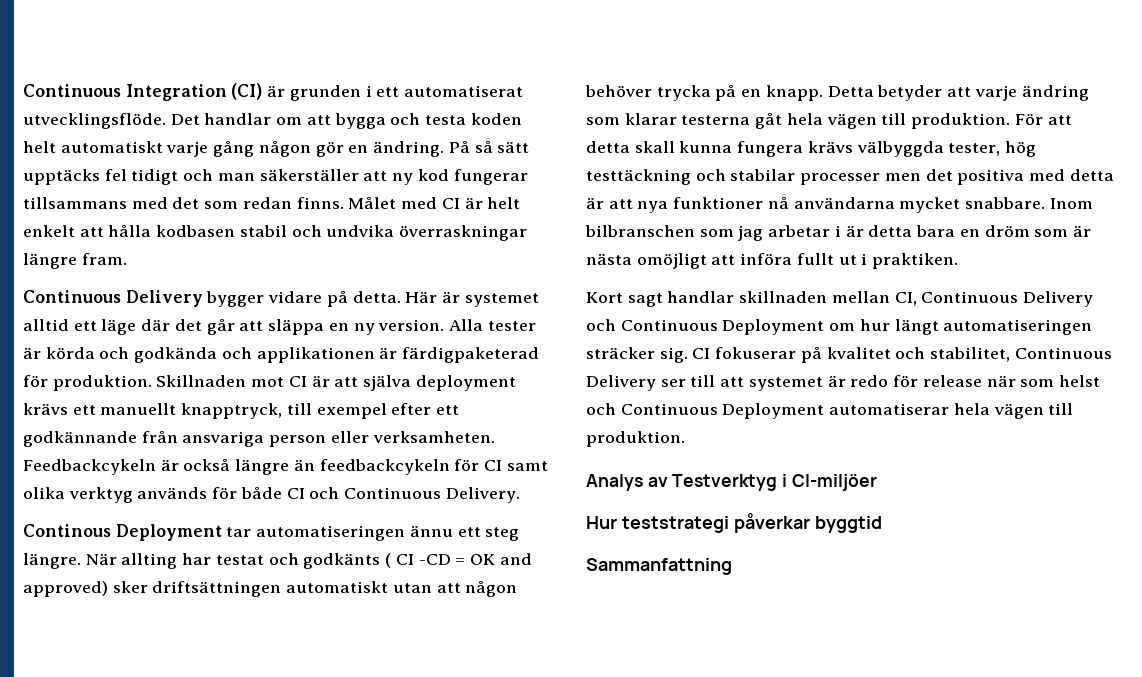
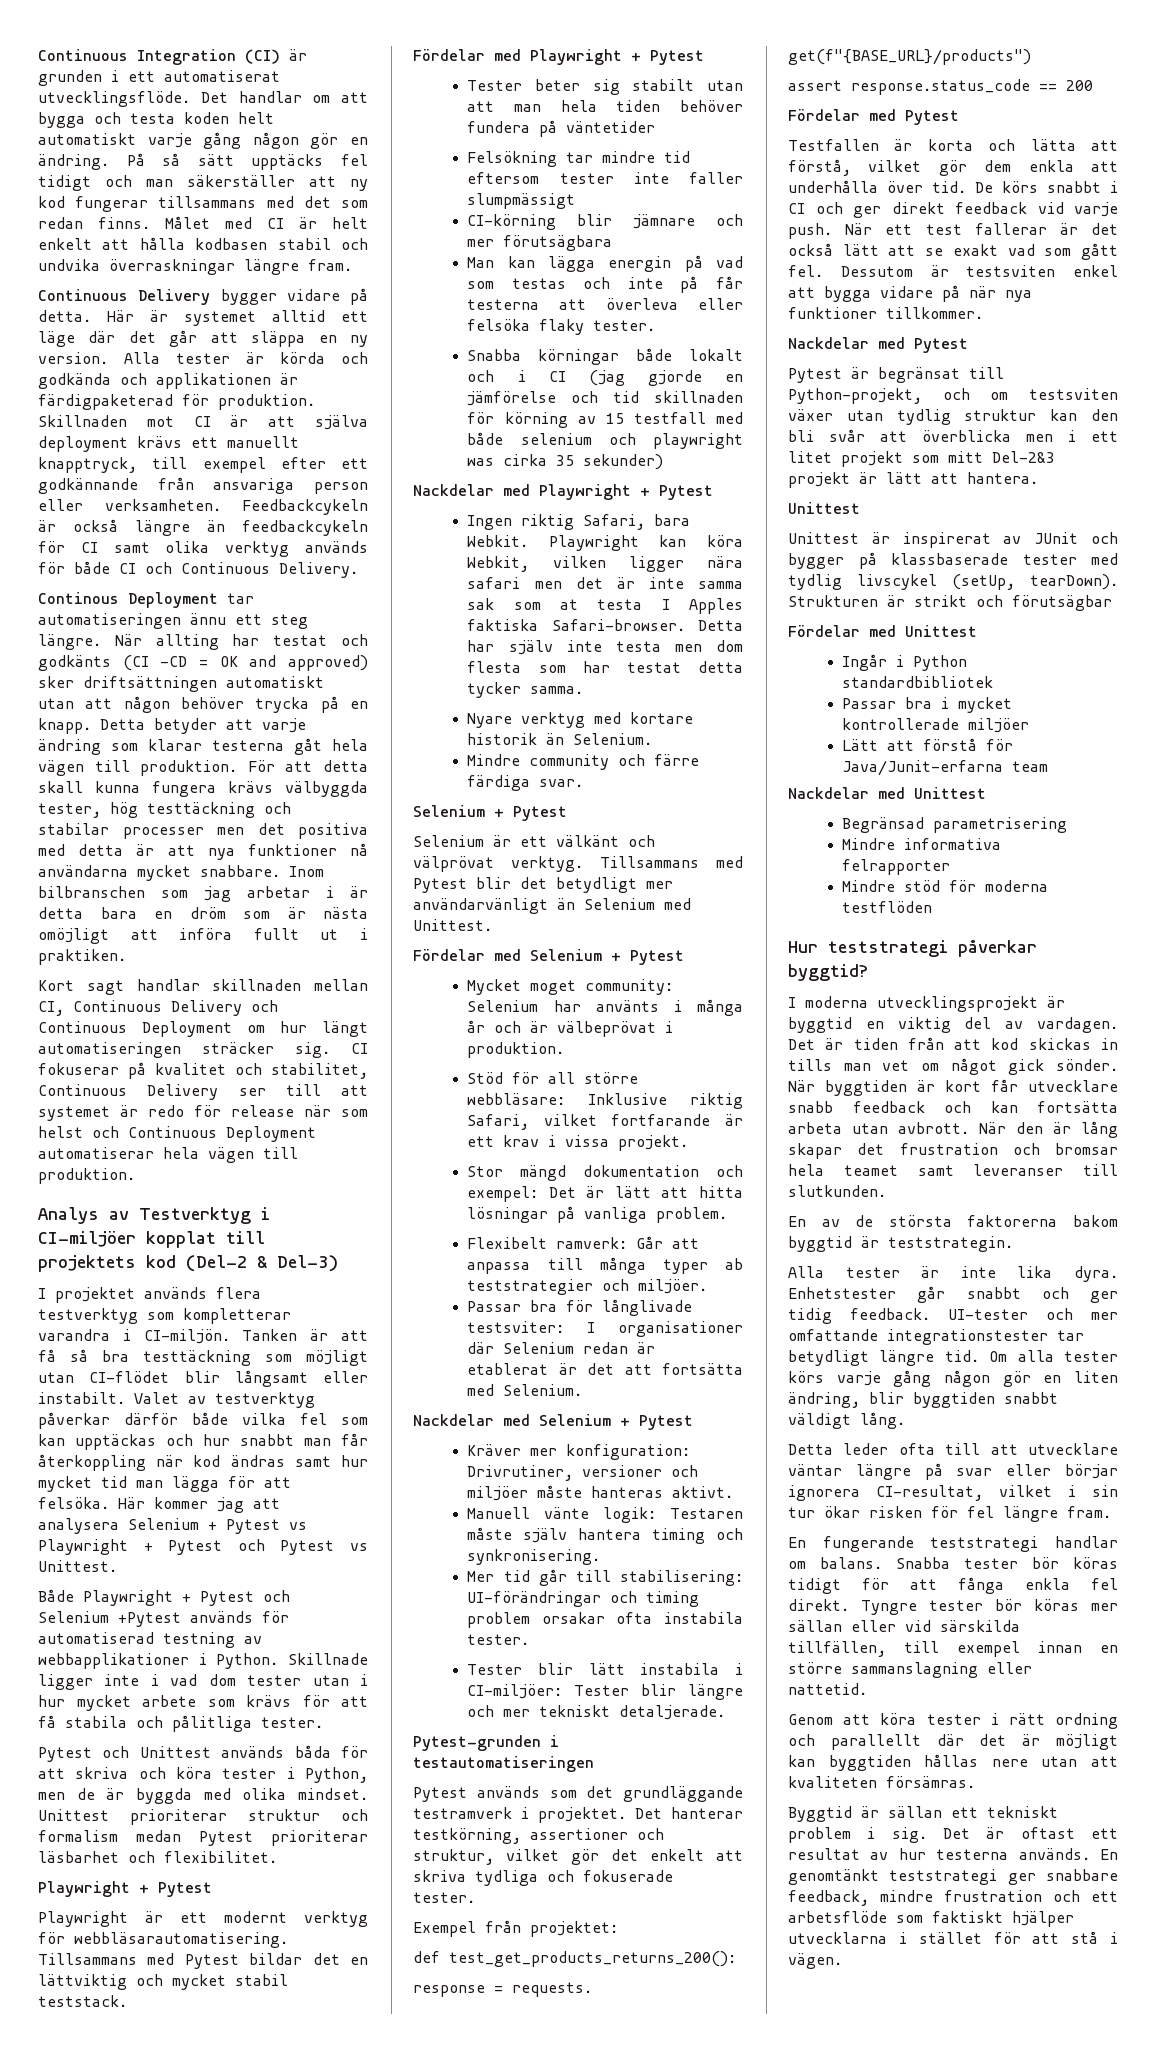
[385,553,414,568] ( CI -> [122,655,149,671] (CI
[586,513,882,533] [586,558,732,575] // Hur teststrategi påverkar byggtid // Sammanfattning -> [146,1231,265,1248] [38,1255,338,1272] [38,1287,261,1303] [38,1308,291,1324] [38,1329,368,1344] [38,1349,368,1366] [38,1370,368,1387] [38,1392,315,1408] [38,1412,368,1429] [38,1433,368,1450] [38,1454,368,1471] [38,1476,291,1492] [38,1497,280,1513] [38,1518,307,1534] [38,1539,368,1555] [38,1560,117,1572] [38,1589,290,1606] [38,1611,289,1627] [38,1632,262,1648] [38,1653,368,1669] [38,1674,368,1690] [38,1695,368,1711] [38,1715,323,1732] [38,1745,368,1762] [38,1767,368,1783] [38,1788,368,1804] [38,1809,368,1825] [38,1830,368,1846] [38,1851,277,1863] [38,1881,212,1897] [38,1911,368,1927] [38,1932,288,1948] [38,1953,368,1969] [38,1974,288,1990] [38,1995,127,2007] [413,49,704,65] [467,79,743,95] [467,100,743,112] [467,120,656,137] [467,151,691,167] [467,172,743,184] [467,193,576,209] [467,214,743,230] [467,235,613,251] [467,255,743,272] [467,276,743,293] [467,298,743,310] [467,319,656,335] [467,348,743,365] [467,370,743,386] [467,391,743,406] [467,412,743,428] [467,432,743,449] [467,454,664,470] [413,484,713,500] [467,514,691,530] [467,535,743,551] [467,556,743,572] [467,577,743,589] [467,598,743,614] [467,619,743,631] [467,640,743,655] [467,661,743,673] [467,682,584,698] [467,712,694,728] [467,733,653,745] [467,754,700,770] [467,775,584,791] [413,805,567,821] [413,835,655,847] [413,856,743,872] [413,877,673,893] [413,898,691,914] [413,919,492,931] [413,949,684,965] [467,979,674,995] [467,999,743,1016] [467,1020,674,1037] [467,1042,565,1058] [467,1072,639,1084] [467,1093,743,1109] [467,1114,743,1130] [467,1135,689,1151] [467,1165,743,1181] [467,1186,743,1202] [467,1206,728,1223] [467,1236,700,1249] [467,1257,743,1274] [467,1279,708,1295] [467,1299,693,1316] [467,1321,743,1337] [467,1342,656,1354] [467,1363,743,1375] [467,1384,583,1396] [413,1414,693,1430] [467,1444,691,1460] [467,1465,699,1481] [467,1485,734,1501] [467,1507,743,1523] [467,1527,743,1544] [467,1549,601,1565] [467,1569,743,1586] [467,1591,700,1607] [467,1612,743,1628] [467,1634,530,1645] [467,1663,743,1675] [467,1684,743,1700] [467,1705,726,1720] [413,1735,559,1751] [413,1756,594,1772] [413,1786,743,1802] [413,1807,743,1823] [413,1828,664,1844] [413,1849,743,1865] [413,1870,673,1886] [413,1892,475,1903] [413,1920,618,1937] [413,1951,736,1967] [413,1982,592,1997] [788,49,1031,65] [788,79,1093,95] [788,109,959,125] [788,139,1118,151] [788,159,1118,176] [788,180,1118,193] [788,202,1118,218] [788,223,1118,239] [788,243,1118,260] [788,265,1118,277] [788,285,1032,302] [788,307,983,319] [788,337,968,353] [788,367,1004,383] [788,388,1118,404] [788,409,1118,425] [788,429,1118,442] [788,451,1055,467] [788,472,1038,488] [788,502,860,514] [788,532,1118,548] [788,552,1118,569] [788,574,1118,590] [788,595,1112,611] [788,625,977,637] [842,654,968,671] [842,676,994,688] [842,697,1013,713] [842,718,1030,733] [842,738,1014,751] [842,760,1049,776] [788,787,986,799] [842,817,1068,833] [842,838,1002,850] [842,859,951,875] [842,880,1049,892] [842,901,933,913] [788,940,1037,957] [788,964,868,981] [788,996,1065,1012] [788,1017,1118,1033] [788,1037,1118,1050] [788,1058,1118,1075] [788,1079,1118,1096] [788,1101,1118,1113] [788,1121,1118,1138] [788,1143,1118,1159] [788,1164,1118,1176] [788,1185,886,1197] [788,1215,1118,1227] [788,1236,1013,1252] [788,1266,1118,1282] [788,1286,1118,1303] [788,1308,1118,1324] [788,1329,1084,1345] [788,1350,1118,1366] [788,1370,1118,1387] [788,1392,1058,1408] [788,1412,905,1429] [788,1443,1118,1455] [788,1463,1118,1480] [788,1485,1118,1501] [788,1506,1111,1522] [788,1536,1118,1552] [788,1557,1118,1569] [788,1577,1118,1594] [788,1599,1118,1615] [788,1620,1020,1632] [788,1641,1118,1657] [788,1662,1032,1678] [788,1683,867,1695] [788,1713,1118,1729] [788,1734,1118,1750] [788,1754,1118,1771] [788,1776,975,1788] [788,1806,1058,1822] [788,1827,1118,1843] [788,1848,1118,1860] [788,1869,1118,1885] [788,1890,1118,1906] [788,1911,1074,1927] [788,1931,1118,1944] [788,1953,842,1969] kopplat till projektets kod (Del-2 & Del-3) // I projektet används flera testverktyg som kompletterar varandra i CI-miljön. Tanken är att få så bra testtäckning som möjligt utan CI-flödet blir långsamt eller instabilt. Valet av testverktyg påverkar därför både vilka fel som kan upptäckas och hur snabbt man får återkoppling när kod ändras samt hur mycket tid man lägga för att felsöka. Här kommer jag att analysera Selenium + Pytest vs Playwright + Pytest och Pytest vs Unittest. // Både Playwright + Pytest och Selenium +Pytest används för automatiserad testning av webbapplikationer i Python. Skillnade ligger inte i vad dom tester utan i hur mycket arbete som krävs för att få stabila och pålitliga tester. // Pytest och Unittest används båda för att skriva och köra tester i Python, men de är byggda med olika mindset. Unittest prioriterar struktur och formalism medan Pytest prioriterar läsbarhet och flexibilitet. // Playwright + Pytest // Playwright är ett modernt verktyg för webbläsarautomatisering. Tillsammans med Pytest bildar det en lättviktig och mycket stabil teststack. // Fördelar med Playwright + Pytest // Tester beter sig stabilt utan att man hela tiden behöver fundera på väntetider // Felsökning tar mindre tid eftersom tester inte faller slumpmässigt // CI-körning blir jämnare och mer förutsägbara // Man kan lägga energin på vad som testas och inte på får testerna att överleva eller felsöka flaky tester. // Snabba körningar både lokalt och i CI (jag gjorde en jämförelse och tid skillnaden för körning av 15 testfall med både selenium och playwright was cirka 35 sekunder) // Nackdelar med Playwright + Pytest // Ingen riktig Safari, bara Webkit. Playwright kan köra Webkit, vilken ligger nära safari men det är inte samma sak som at testa I Apples faktiska Safari-browser. Detta har själv inte testa men dom flesta som har testat detta tycker samma. // Nyare verktyg med kortare historik än Selenium. // Mindre community och färre färdiga svar. // Selenium + Pytest // Selenium är ett välkänt och välprövat verktyg. Tillsammans med Pytest blir det betydligt mer användarvänligt än Selenium med Unittest. // Fördelar med Selenium + Pytest // Mycket moget community: Selenium har använts i många år och är välbeprövat i produktion. // Stöd för all större webbläsare: Inklusive riktig Safari, vilket fortfarande är ett krav i vissa projekt. // Stor mängd dokumentation och exempel: Det är lätt att hitta lösningar på vanliga problem. // Flexibelt ramverk: Går att anpassa till många typer ab teststrategier och miljöer. // Passar bra för långlivade testsviter: I organisationer där Selenium redan är etablerat är det att fortsätta med Selenium. // Nackdelar med Selenium + Pytest // Kräver mer konfiguration: Drivrutiner, versioner och miljöer måste hanteras aktivt. // Manuell vänte logik: Testaren måste själv hantera timing och synkronisering. // Mer tid går till stabilisering: UI-förändringar och timing problem orsakar ofta instabila tester. // Tester blir lätt instabila i CI-miljöer: Tester blir längre och mer tekniskt detaljerade. // Pytest-grunden i testautomatiseringen // Pytest används som det grundläggande testramverk i projektet. Det hanterar testkörning, assertioner och struktur, vilket gör det enkelt att skriva tydliga och fokuserade tester. // Exempel från projektet: // def test_get_products_returns_200(): // response = requests. get(f"{BASE_URL}/products") // assert response.status_code == 200 // Fördelar med Pytest // Testfallen är korta och lätta att förstå, vilket gör dem enkla att underhålla över tid. De körs snabbt i CI och ger direkt feedback vid varje push. När ett test fallerar är det också lätt att se exakt vad som gått fel. Dessutom är testsviten enkel att bygga vidare på när nya funktioner tillkommer. // Nackdelar med Pytest // Pytest är begränsat till Python-projekt, och om testsviten växer utan tydlig struktur kan den bli svår att överblicka men i ett litet projekt som mitt Del-2&3 projekt är lätt att hantera. // Unittest // Unittest är inspirerat av JUnit och bygger på klassbaserade tester med tydlig livscykel (setUp, tearDown). Strukturen är strikt och förutsägbar // Fördelar med Unittest // Ingår i Python standardbibliotek // Passar bra i mycket kontrollerade miljöer // Lätt att förstå för Java/Junit-erfarna team // Nackdelar med Unittest // Begränsad parametrisering // Mindre informativa felrapporter // Mindre stöd för moderna testflöden // Hur teststrategi påverkar byggtid? // I moderna utvecklingsprojekt är byggtid en viktig del av vardagen. Det är tiden från att kod skickas in tills man vet om något gick sönder. När byggtiden är kort får utvecklare snabb feedback och kan fortsätta arbeta utan avbrott. När den är lång skapar det frustration och bromsar hela teamet samt leveranser till slutkunden. // En av de största faktorerna bakom byggtid är teststrategin. // Alla tester är inte lika dyra. Enhetstester går snabbt och ger tidig feedback. UI-tester och mer omfattande integrationstester tar betydligt längre tid. Om alla tester körs varje gång någon gör en liten ändring, blir byggtiden snabbt väldigt lång. // Detta leder ofta till att utvecklare väntar längre på svar eller börjar ignorera CI-resultat, vilket i sin tur ökar risken för fel längre fram. // En fungerande teststrategi handlar om balans. Snabba tester bör köras tidigt för att fånga enkla fel direkt. Tyngre tester bör köras mer sällan eller vid särskilda tillfällen, till exempel innan en större sammanslagning eller nattetid. // Genom att köra tester i rätt ordning och parallellt där det är möjligt kan byggtiden hållas nere utan att kvaliteten försämras. // Byggtid är sällan ett tekniskt problem i sig. Det är oftast ett resultat av hur testerna används. En genomtänkt teststrategi ger snabbare feedback, mindre frustration och ett arbetsflöde som faktiskt hjälper utvecklarna i stället för att stå i vägen.

